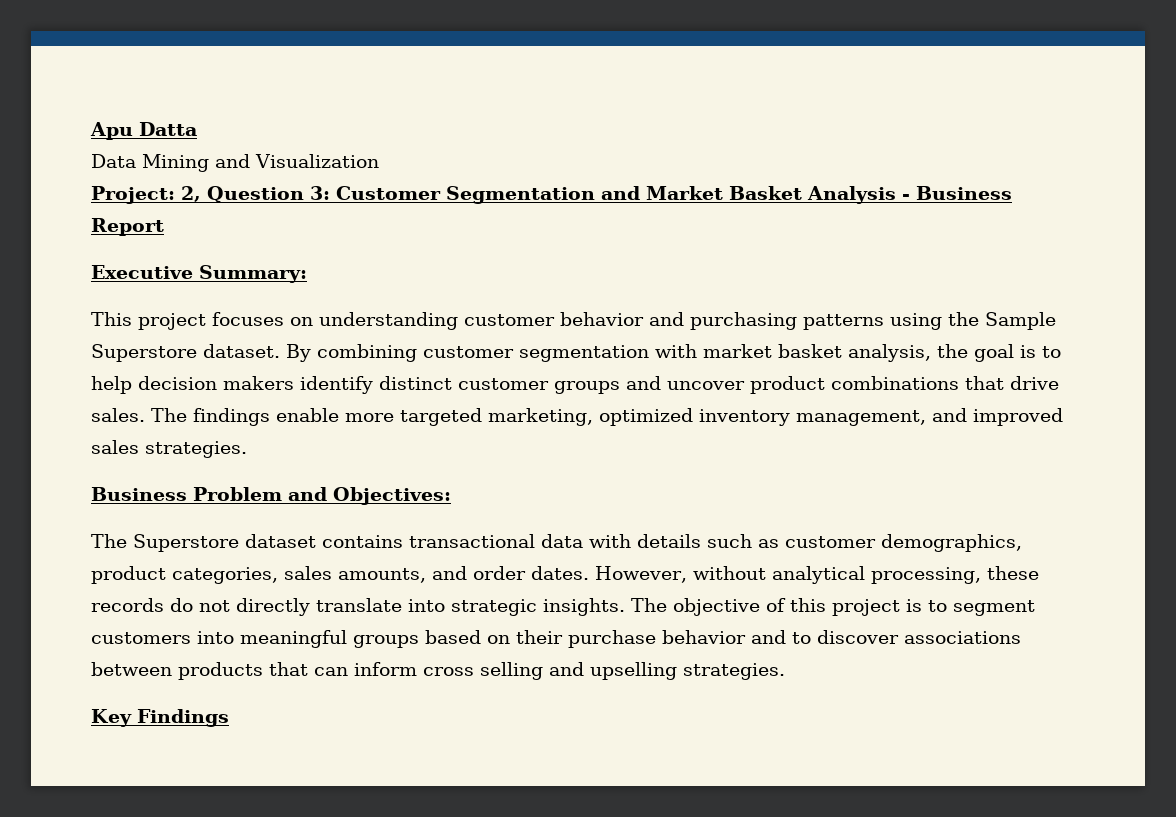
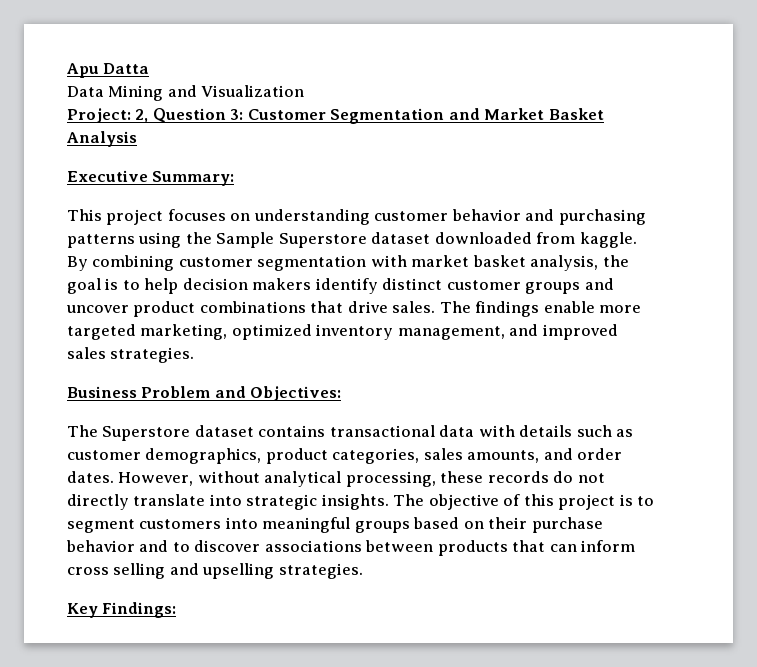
[902,186,1012,200] [91,218,164,236] - Business Report -> (137, 139) none
[203,344,280,358] dataset. -> [371,232,637,248] dataset downloaded from kaggle.
[137,709,229,727] Findings -> [102,602,177,618] Findings:

